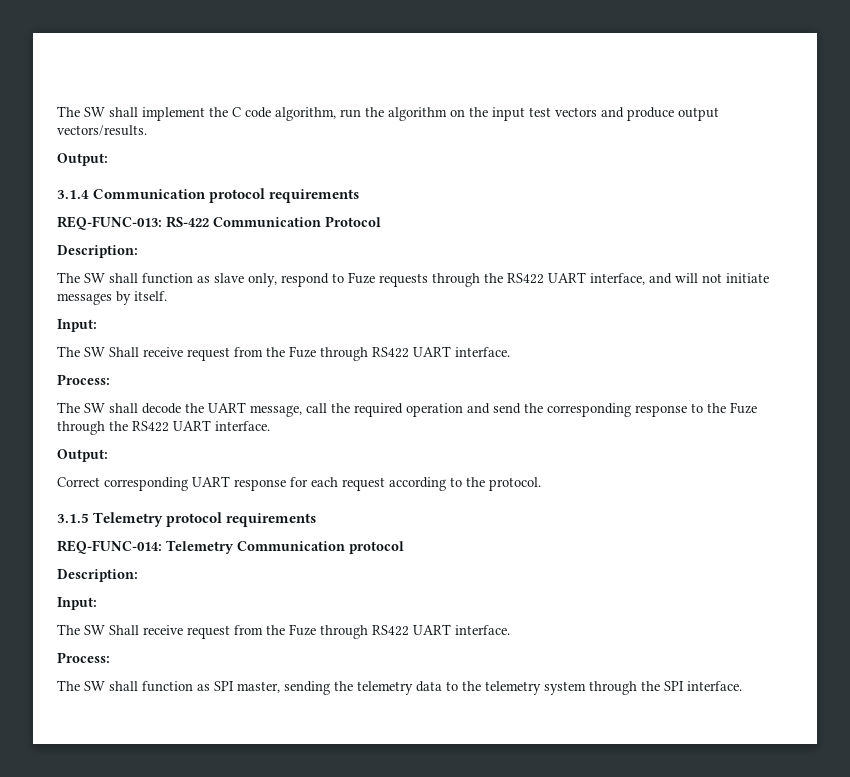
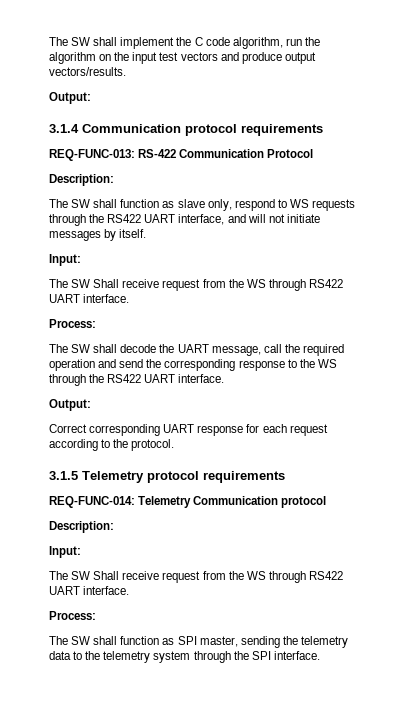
[348,272,375,284] Fuze -> [289,199,309,208] WS
[289,346,316,358] Fuze -> [246,279,266,288] WS
[730,402,757,414] Fuze -> [317,359,337,368] WS
[289,624,316,636] Fuze -> [246,571,266,580] WS

